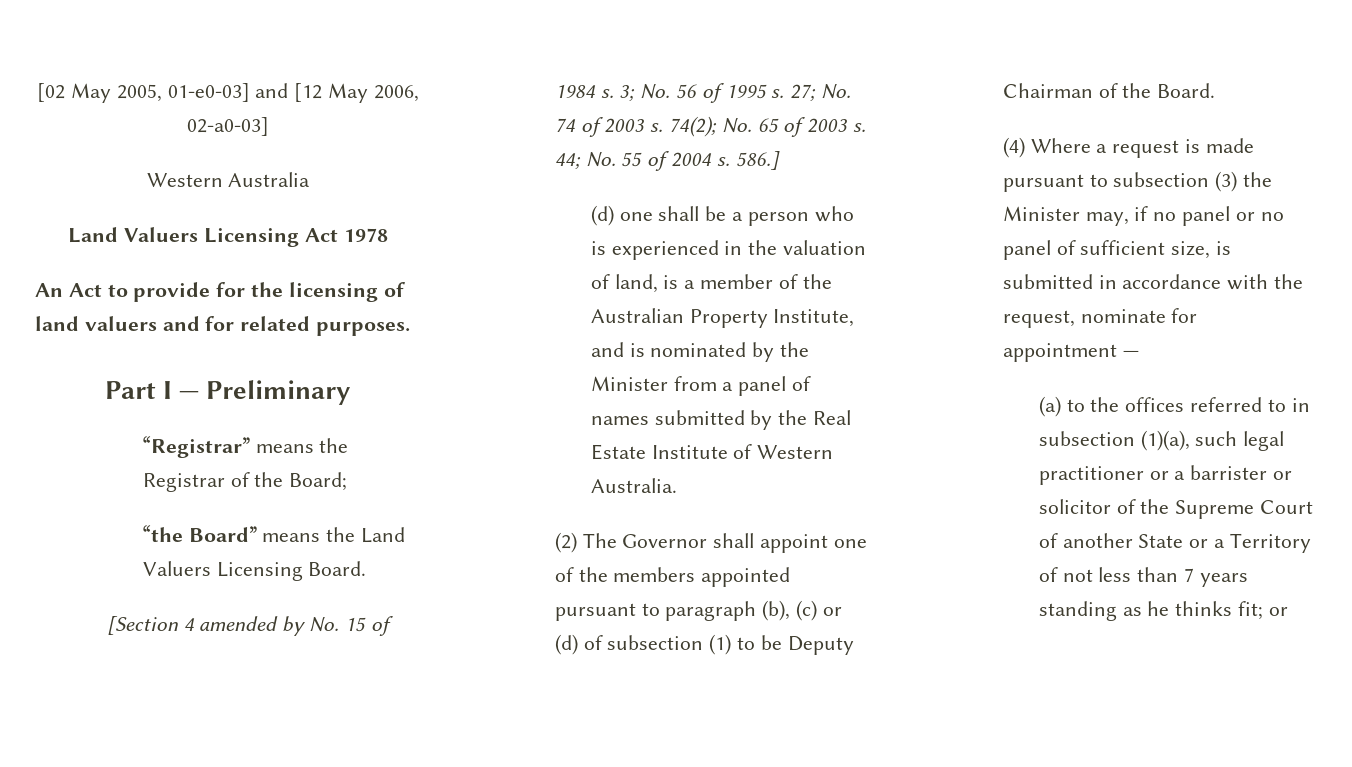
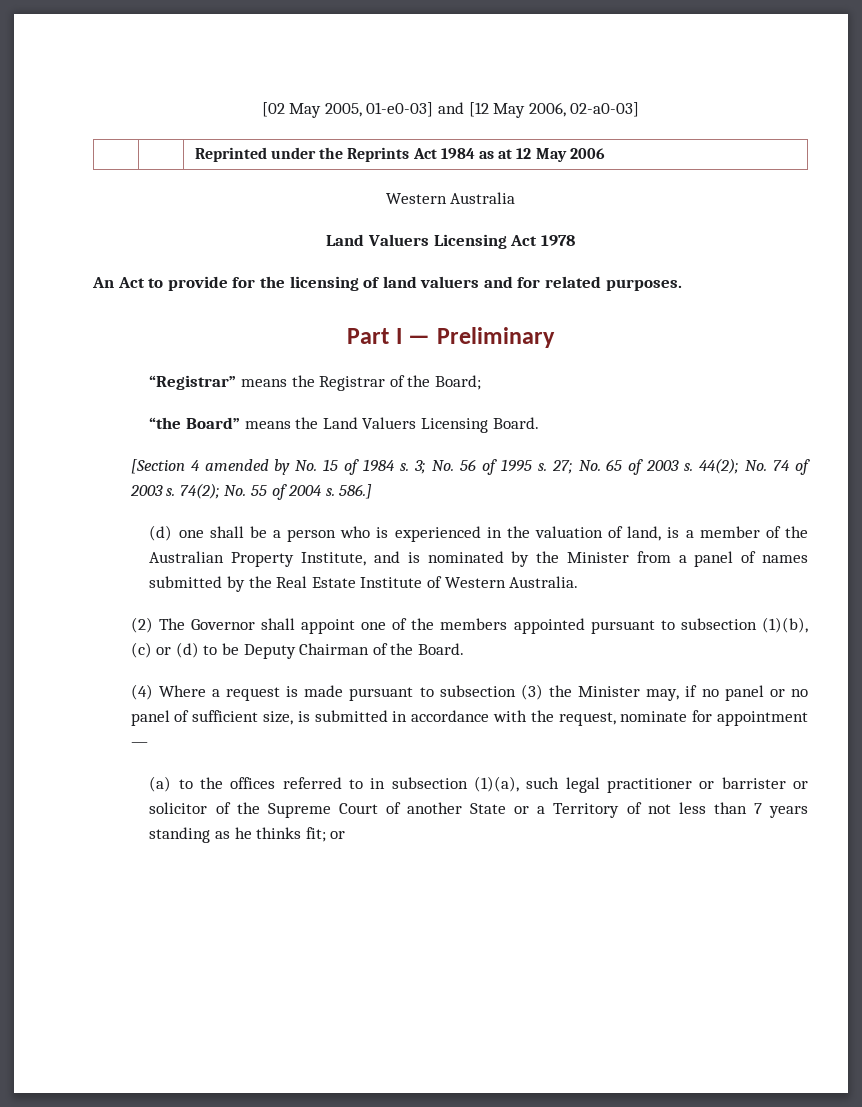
(269, 126) none -> [194,147,605,162] // | | Reprinted under the Reprints Act 1984 as at 12 May 2006
(852, 91) none -> [606,458,768,475] 65 of 2003 s. 44(2); No.
[757,117,867,137] [554,152,616,169] 65 of 2003 s. 44; No. -> (247, 490) none
[665,600,791,621] paragraph (b), -> [680,617,808,633] subsection (1)(b),
[583,634,732,655] of subsection (1) -> (199, 650) none
[1174,471,1186,480] a -> (715, 785) none

